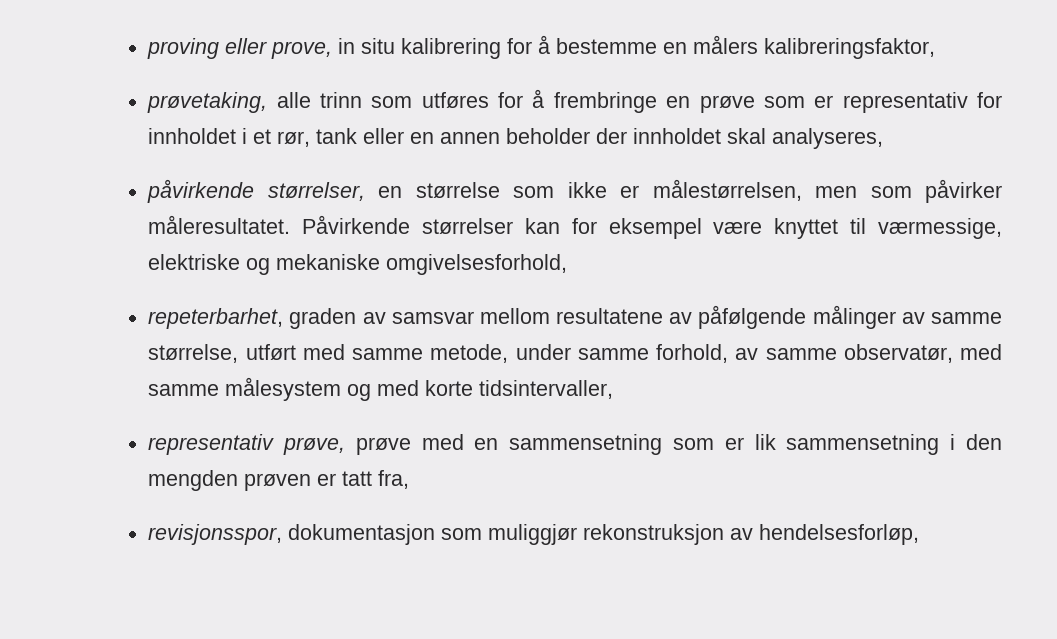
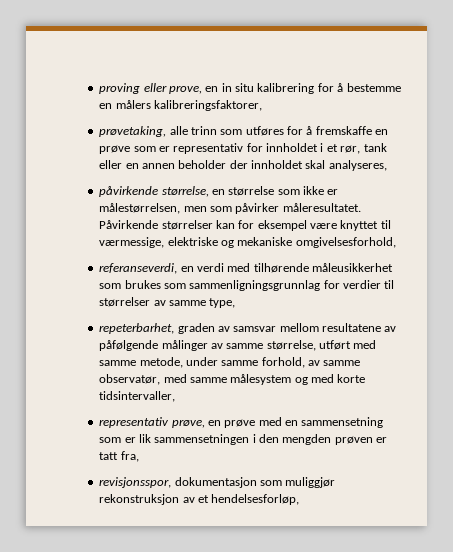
(333, 50) none -> [205,86,219,92] en
[764,38,936,59] kalibreringsfaktor, -> [153,100,262,111] kalibreringsfaktorer,
[553,92,657,113] frembringe -> [315,126,372,135] fremskaffe
[267,182,365,201] størrelser, -> [161,186,209,197] størrelse,
(568, 264) none -> [99,263,394,274] [99,280,395,291] [99,297,236,308] // referanseverdi, en verdi med tilhørende måleusikkerhet som brukes som sammenligningsgrunnlag for verdier til størrelser av samme type,
(346, 446) none -> [207,420,221,426] en
[786,434,940,455] sammensetning -> [154,434,250,445] sammensetningen
(754, 534) none -> [197,495,209,503] et

